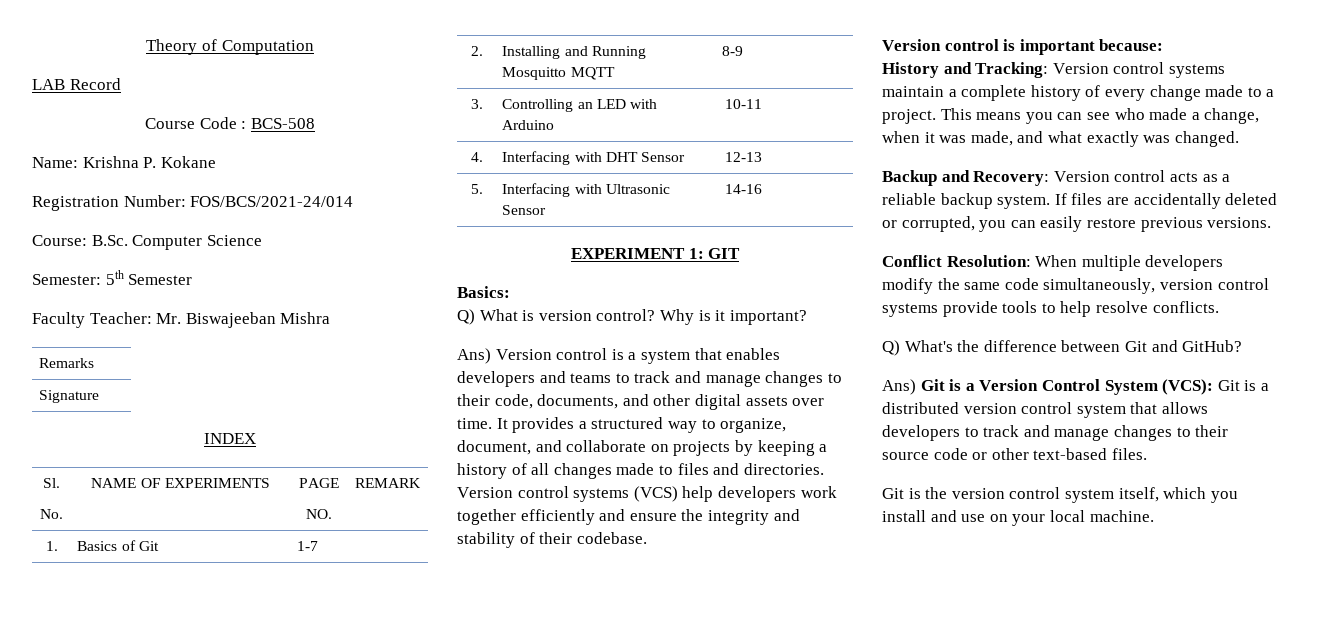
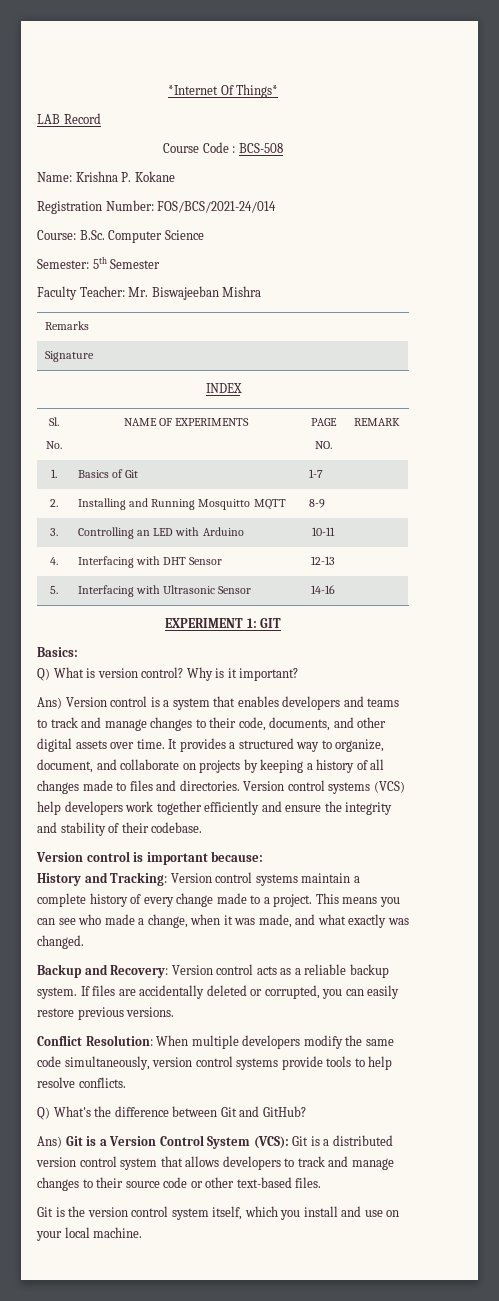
[146,39,314,55] Theory of Computation -> [167,84,279,98] *Internet Of Things*

